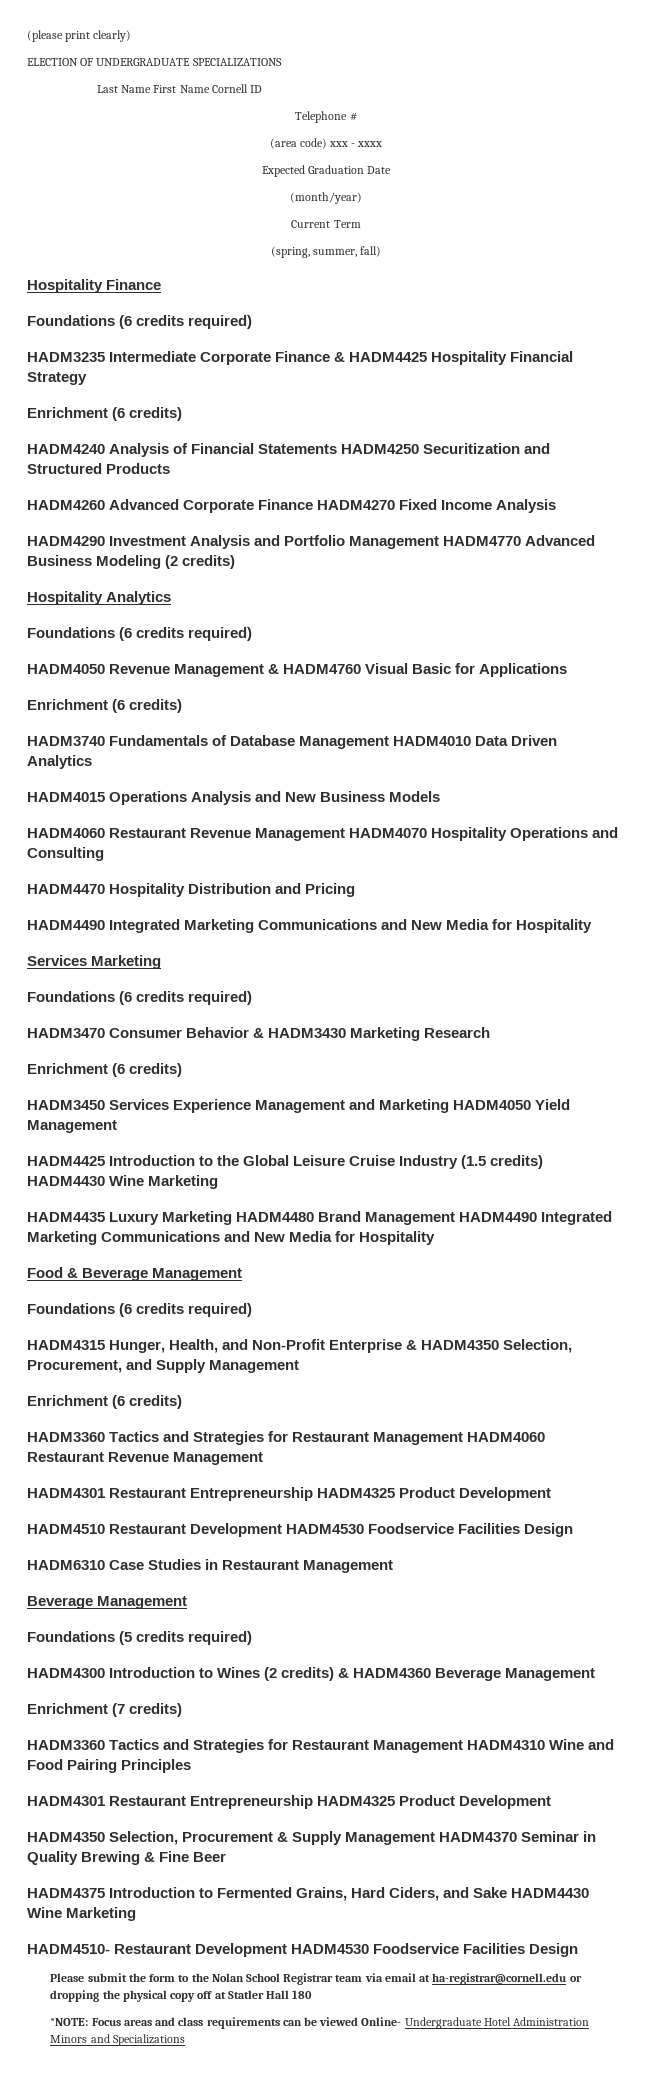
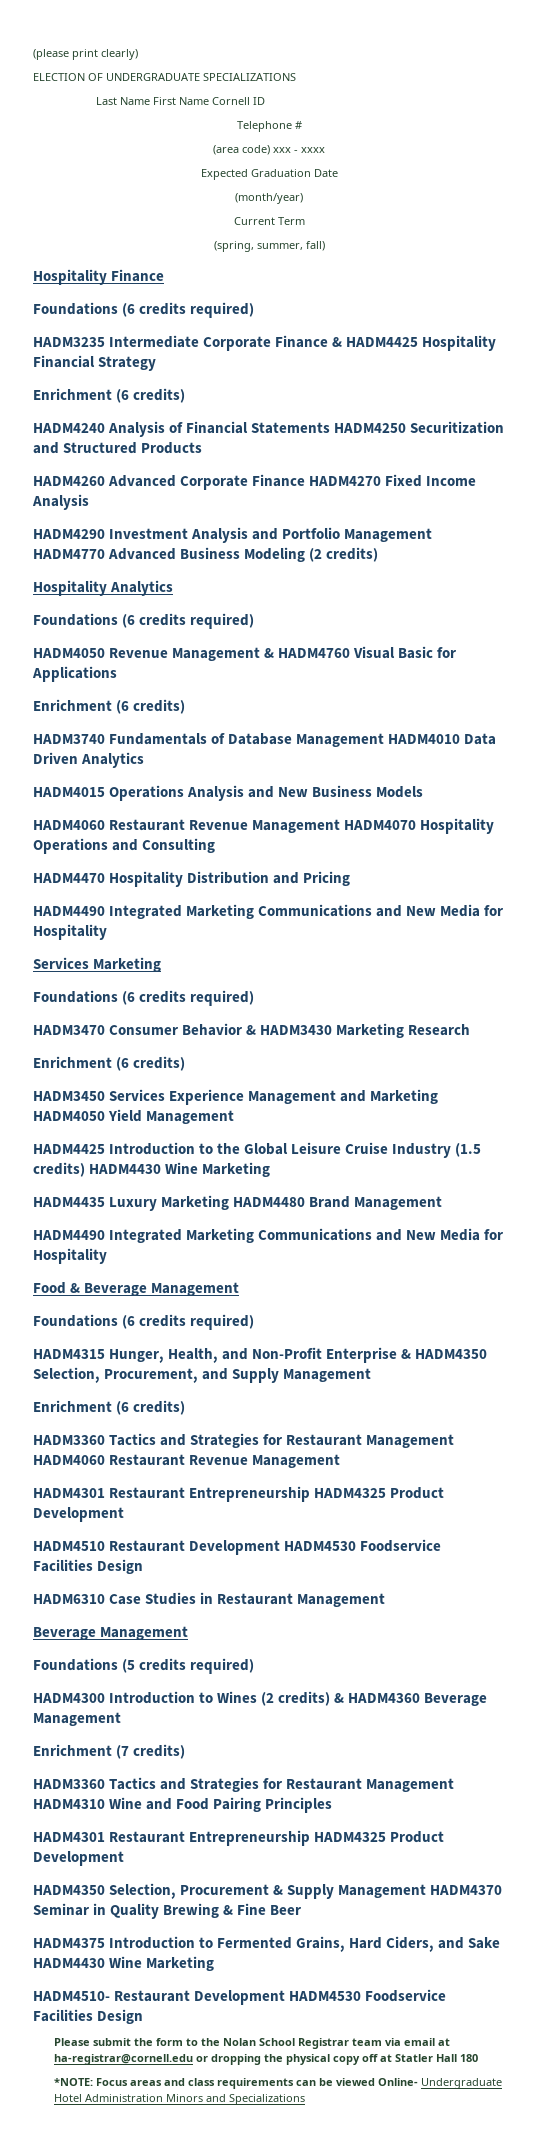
(456, 1218) none -> (443, 1203) //

